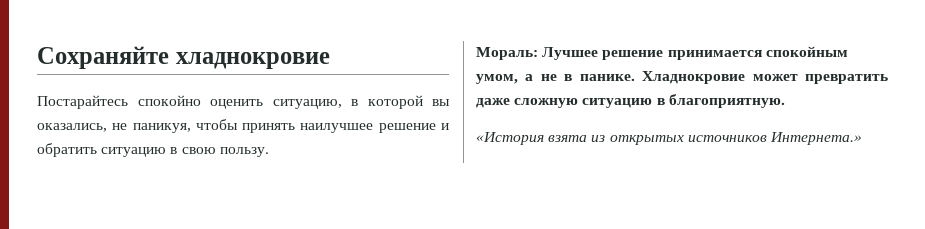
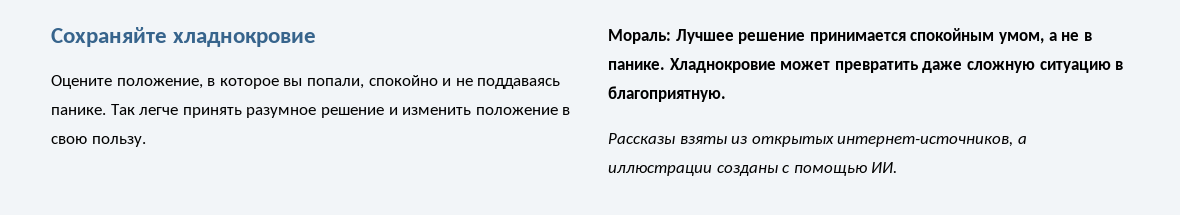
[37,95,450,109] [37,119,449,133] [37,143,167,157] Постарайтесь спокойно оценить ситуацию, в которой вы оказались, не паникуя, чтобы принять наилучшее решение и обратить ситуацию -> [51,75,561,89] [51,104,558,118] Оцените положение, в которое вы попали, спокойно и не поддаваясь панике. Так легче принять разумное решение и изменить положение
[476,132,862,145] «История взята из открытых источников Интернета.» -> [608,133,1027,147] [608,162,898,176] Рассказы взяты из открытых интернет-источников, а иллюстрации созданы с помощью ИИ.

